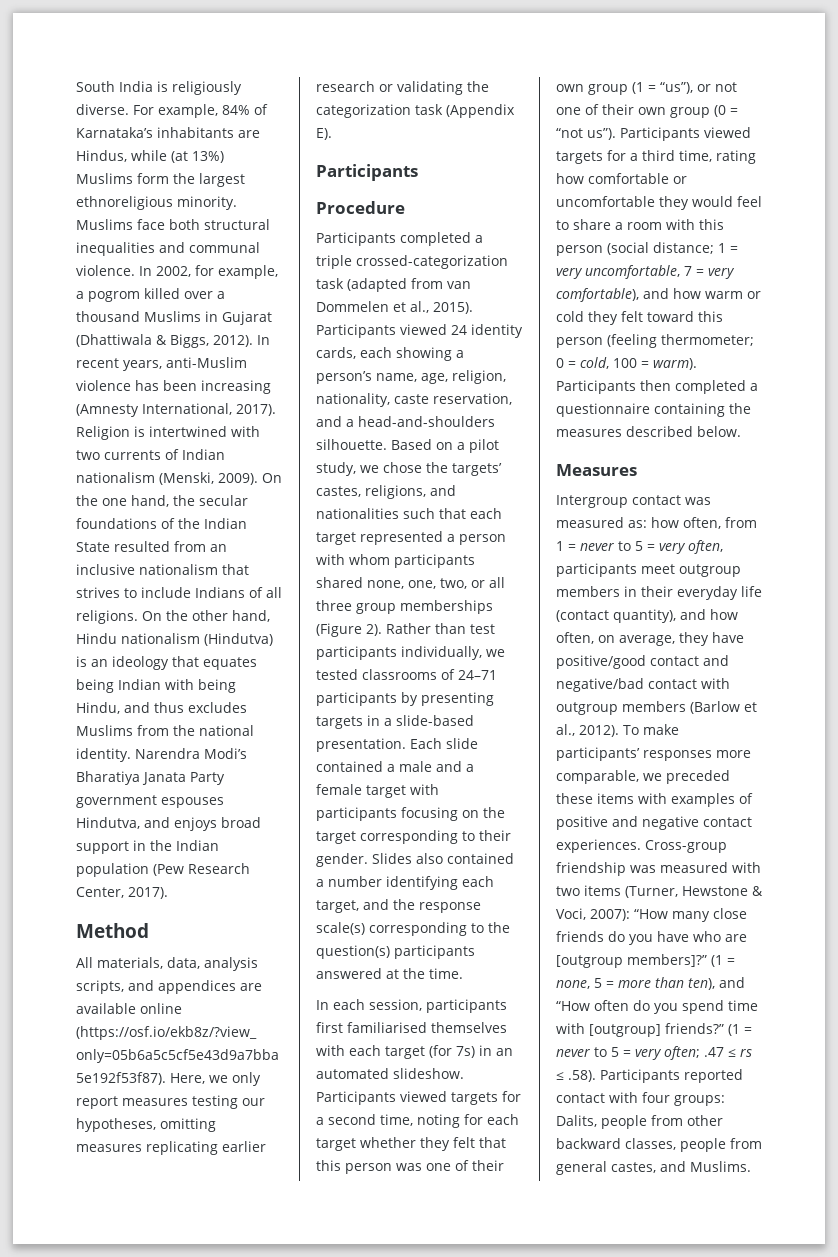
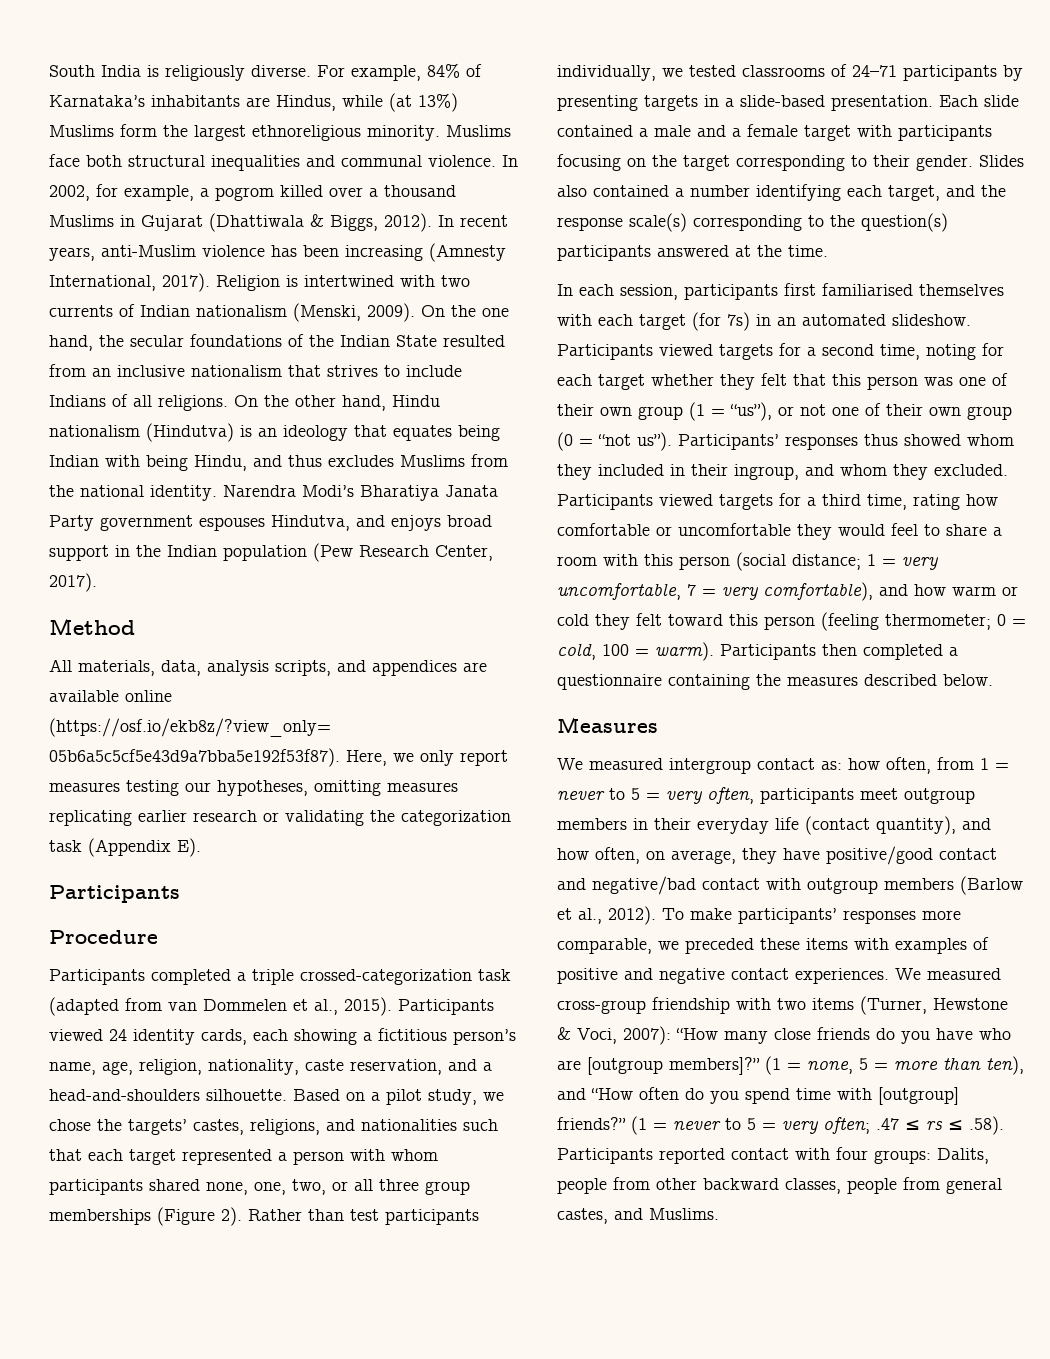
(464, 354) none -> [378,1028,447,1041] fictitious
(616, 134) none -> [678,434,1014,450] [557,464,1008,480] Participants’ responses thus showed whom they included in their ingroup, and whom they excluded.
[556,495,711,508] [556,517,624,528] Intergroup contact was measured -> [557,758,815,774] We measured intergroup contact
[645,840,727,853] [556,862,728,876] Cross-group friendship was measured -> [895,968,1001,980] [557,997,730,1014] We measured cross-group friendship

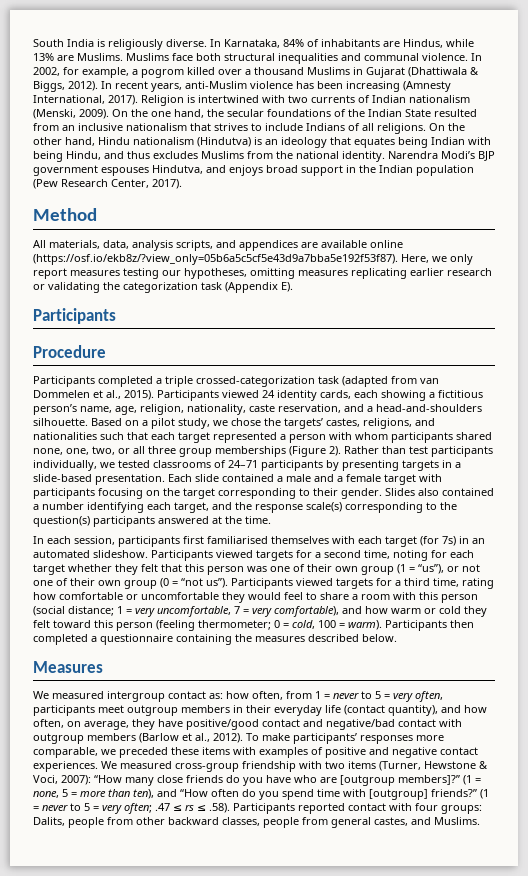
[317,65,421,81] For example, -> [210,39,280,48] In Karnataka,
[49,95,145,107] Karnataka’s -> (319, 43) none
[389,93,458,112] [49,124,440,141] (at 13%) Muslims form the largest ethnoreligious minority. -> [33,53,123,61] 13% are Muslims.
[360,485,498,501] [49,515,94,531] Bharatiya Janata Party -> [478,151,495,161] BJP
[678,434,1014,450] [557,464,1008,480] Participants’ responses thus showed whom they included in their ingroup, and whom they excluded. -> (228, 583) none

